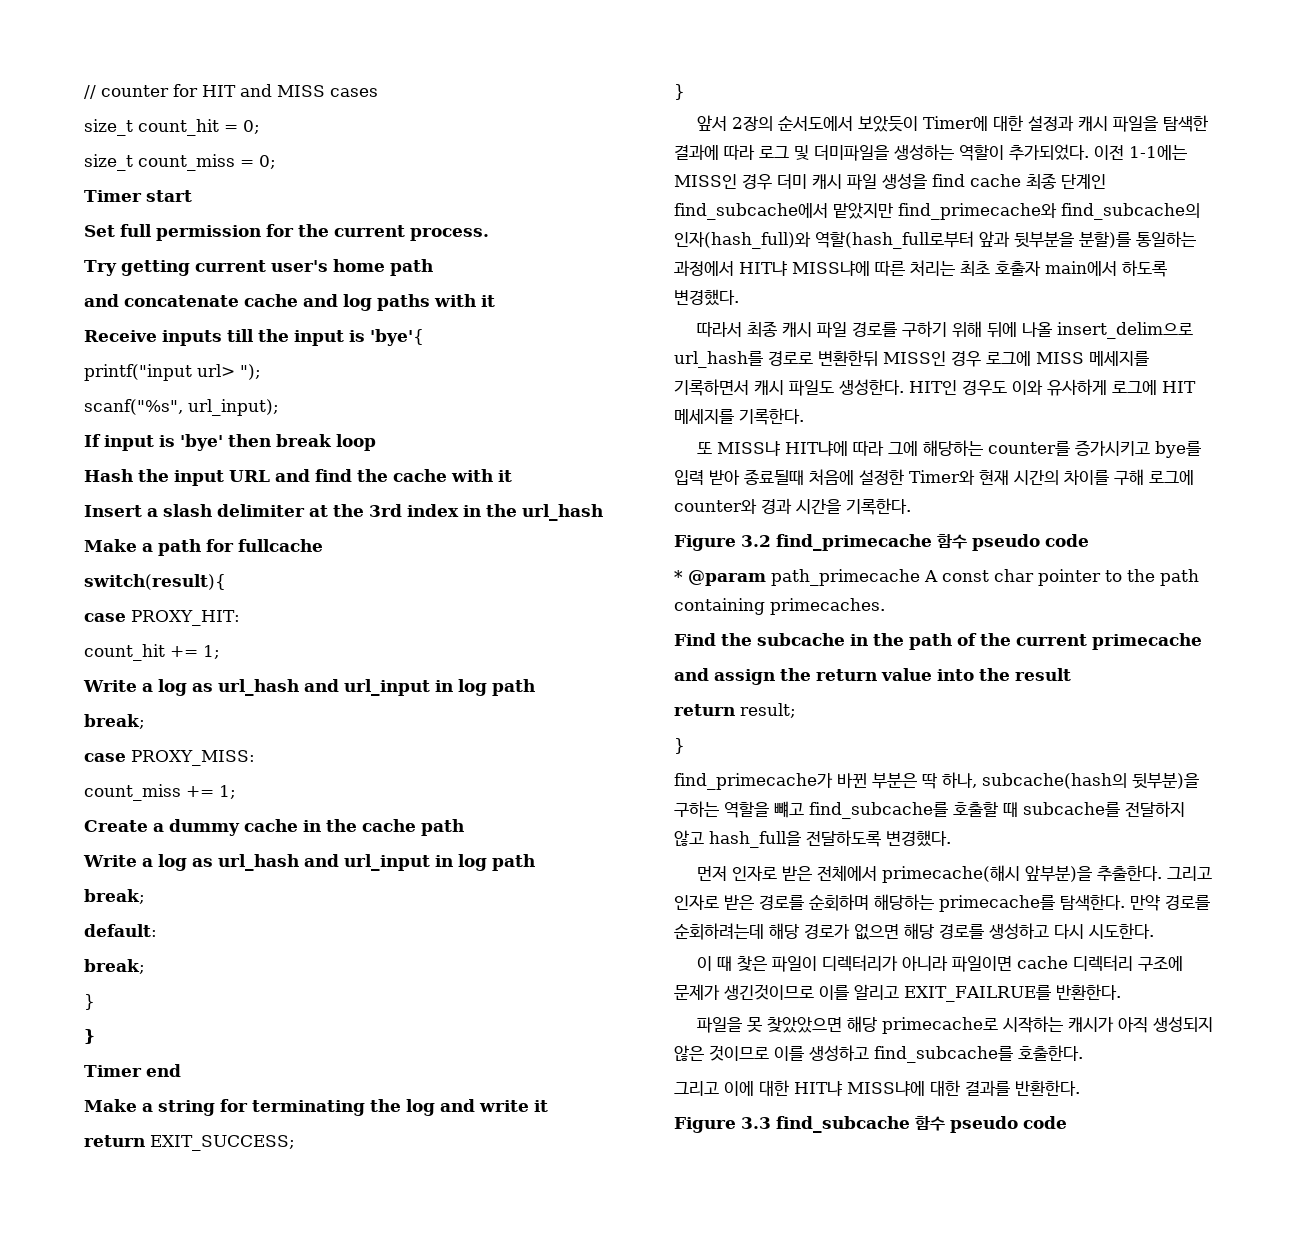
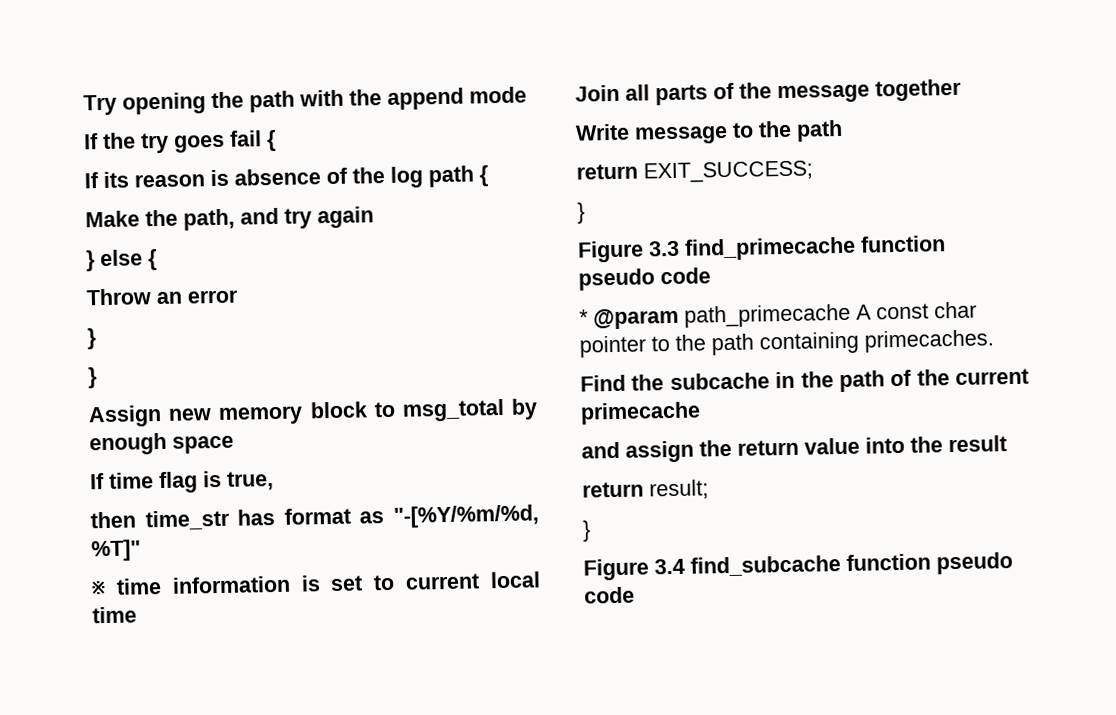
[84,84,378,99] [84,119,260,136] [84,154,276,171] [84,190,192,202] [84,224,489,241] [84,259,433,276] [84,294,495,311] [84,329,424,346] [84,364,261,381] [84,399,279,416] [84,434,376,451] [84,469,512,486] [84,504,603,521] [84,539,323,556] [84,574,226,590] [84,610,240,626] [84,644,220,661] [83,679,535,696] [84,714,145,729] [84,750,255,766] [84,784,236,801] [84,819,464,836] [83,854,535,871] [84,889,145,904] [84,924,157,937] [84,959,145,974] [84,994,95,1010] [84,1029,95,1044] [84,1064,181,1077] [84,1099,548,1116] [84,1135,295,1151] [674,84,685,100] [697,115,1209,132] [674,144,1187,161] [674,173,1106,190] [674,203,1200,220] [674,231,1196,249] [674,260,1167,277] [674,289,739,306] [697,321,1194,339] [674,350,1149,368] [674,379,1196,396] [674,408,804,425] [697,440,1202,458] [674,469,1194,485] [674,498,911,515] [674,534,967,551] // counter for HIT and MISS cases // size_t count_hit = 0; // size_t count_miss = 0; // Timer start // Set full permission for the current process. // Try getting current user's home path // and concatenate cache and log paths with it // Receive inputs till the input is 'bye'{ // printf("input url> "); // scanf("%s", url_input); // If input is 'bye' then break loop // Hash the input URL and find the cache with it // Insert a slash delimiter at the 3rd index in the url_hash // Make a path for fullcache // switch(result){ // case PROXY_HIT: // count_hit += 1; // Write a log as url_hash and url_input in log path // break; // case PROXY_MISS: // count_miss += 1; // Create a dummy cache in the cache path // Write a log as url_hash and url_input in log path // break; // default: // break; // } // } // Timer end // Make a string for terminating the log and write it // return EXIT_SUCCESS; // } // 앞서 2장의 순서도에서 보았듯이 Timer에 대한 설정과 캐시 파일을 탐색한 결과에 따라 로그 및 더미파일을 생성하는 역할이 추가되었다. 이전 1-1에는 MISS인 경우 더미 캐시 파일 생성을 find cache 최종 단계인 find_subcache에서 맡았지만 find_primecache와 find_subcache의 인자(hash_full)와 역할(hash_full로부터 앞과 뒷부분을 분할)를 통일하는 과정에서 HIT냐 MISS냐에 따른 처리는 최초 호출자 main에서 하도록 변경했다. // 따라서 최종 캐시 파일 경로를 구하기 위해 뒤에 나올 insert_delim으로 url_hash를 경로로 변환한뒤 MISS인 경우 로그에 MISS 메세지를 기록하면서 캐시 파일도 생성한다. HIT인 경우도 이와 유사하게 로그에 HIT 메세지를 기록한다. // 또 MISS냐 HIT냐에 따라 그에 해당하는 counter를 증가시키고 bye를 입력 받아 종료될때 처음에 설정한 Timer와 현재 시간의 차이를 구해 로그에 counter와 경과 시간을 기록한다. // Figure 3.2 find_primecache 함수 -> [83,86,527,116] [83,129,276,154] [84,165,488,189] [85,206,374,231] [86,249,157,272] [86,288,238,306] [87,328,97,350] [88,367,98,389] [88,398,538,428] [89,432,234,456] [89,470,274,494] [90,504,539,531] [91,539,141,562] [91,571,541,596] [92,606,137,624] [575,78,962,106] [575,119,843,145] [576,160,813,184] [577,202,585,224] [577,235,946,263] Try opening the path with the append mode // If the try goes fail { // If its reason is absence of the log path { // Make the path, and try again // } else { // Throw an error // } // } // Assign new memory block to msg_total by enough space // If time flag is true, // then time_str has format as "-[%Y/%m/%d, %T]" // ※ time information is set to current local time // Join all parts of the message together // Write message to the path // return EXIT_SUCCESS; // } // Figure 3.3 find_primecache function
[674,772,1199,790] [674,801,1185,819] [674,830,951,848] [697,865,1213,883] [674,894,1210,912] [674,923,1154,940] [697,955,1184,972] [674,984,1121,1002] [697,1016,1214,1034] [674,1045,1083,1063] [674,1080,1080,1096] [674,1116,945,1133] find_primecache가 바뀐 부분은 딱 하나, subcache(hash의 뒷부분)을 구하는 역할을 뺴고 find_subcache를 호출할 때 subcache를 전달하지 않고 hash_full을 전달하도록 변경했다. // 먼저 인자로 받은 전체에서 primecache(해시 앞부분)을 추출한다. 그리고 인자로 받은 경로를 순회하며 해당하는 primecache를 탐색한다. 만약 경로를 순회하려는데 해당 경로가 없으면 해당 경로를 생성하고 다시 시도한다. // 이 때 찾은 파일이 디렉터리가 아니라 파일이면 cache 디렉터리 구조에 문제가 생긴것이므로 이를 알리고 EXIT_FAILRUE를 반환한다. // 파일을 못 찾았았으면 해당 primecache로 시작하는 캐시가 아직 생성되지 않은 것이므로 이를 생성하고 find_subcache를 호출한다. // 그리고 이에 대한 HIT냐 MISS냐에 대한 결과를 반환한다. // Figure 3.3 find_subcache 함수 -> [583,553,931,581] Figure 3.4 find_subcache function

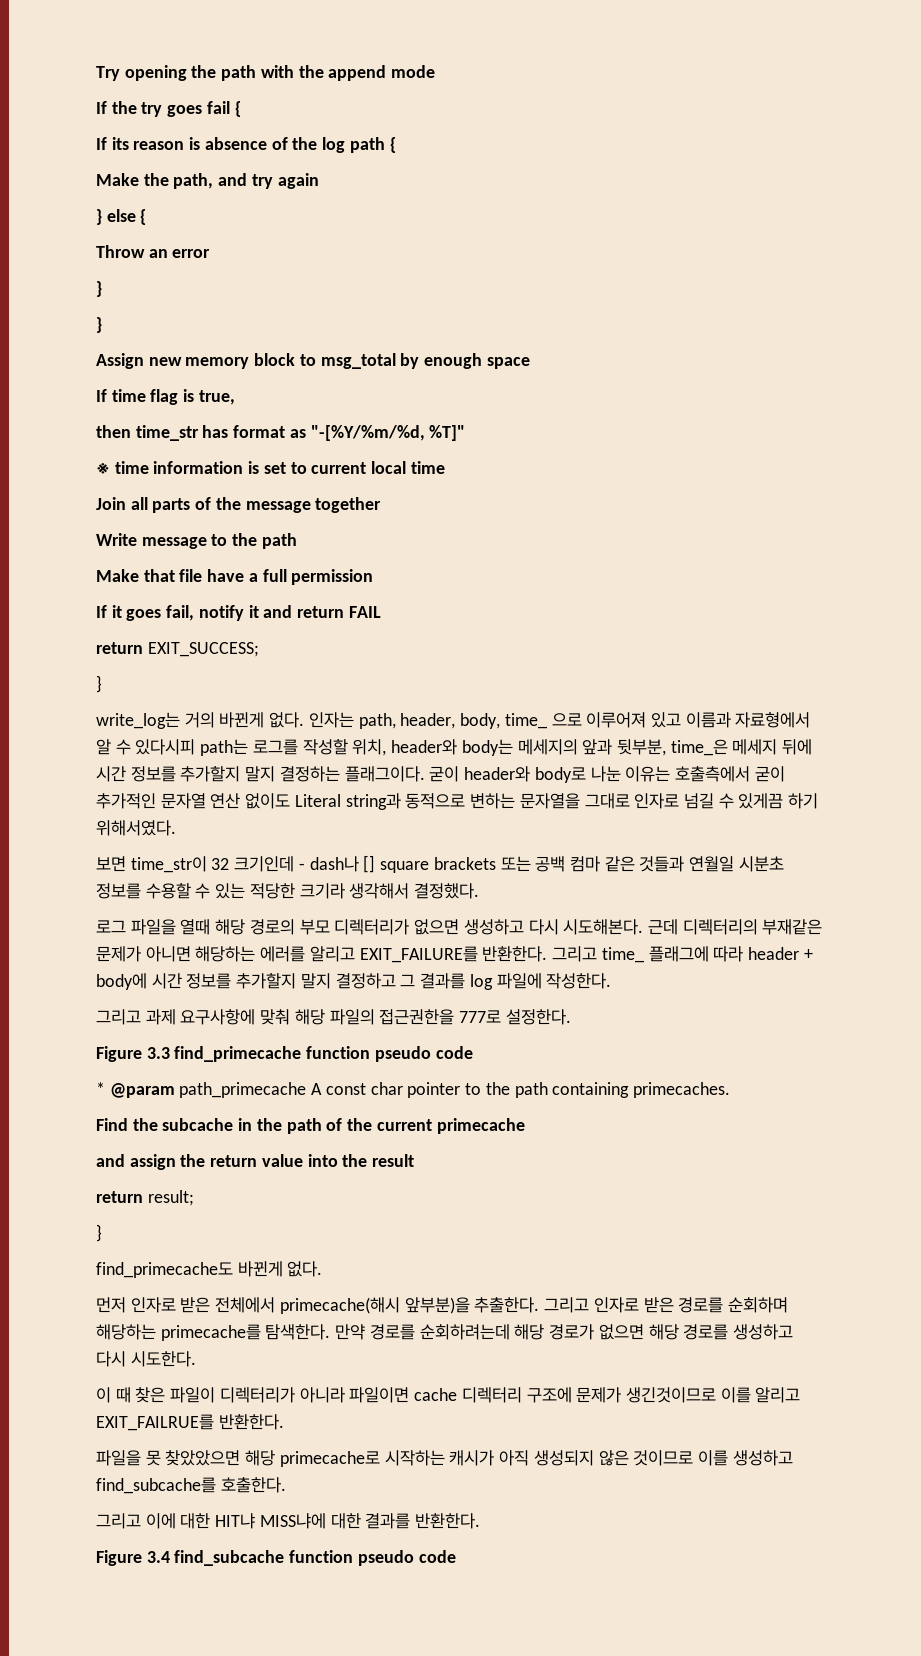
[576,160,813,184] [577,202,585,224] return EXIT_SUCCESS; // } -> [96,569,374,585] [96,605,381,621] [96,642,259,657] [96,675,102,693] [96,712,811,729] [96,739,813,756] [96,766,785,783] [96,793,819,810] [96,820,176,836] [96,855,784,873] [96,883,480,899] [96,919,823,935] [96,946,813,963] [96,973,612,990] [96,1009,571,1025] Make that file have a full permission // If it goes fail, notify it and return FAIL // return EXIT_SUCCESS; // } // write_log는 거의 바뀐게 없다. 인자는 path, header, body, time_ 으로 이루어져 있고 이름과 자료형에서 알 수 있다시피 path는 로그를 작성할 위치, header와 body는 메세지의 앞과 뒷부분, time_은 메세지 뒤에 시간 정보를 추가할지 말지 결정하는 플래그이다. 굳이 header와 body로 나눈 이유는 호출측에서 굳이 추가적인 문자열 연산 없이도 Literal string과 동적으로 변하는 문자열을 그대로 인자로 넘길 수 있게끔 하기 위해서였다. // 보면 time_str이 32 크기인데 - dash나 [] square brackets 또는 공백 컴마 같은 것들과 연월일 시분초 정보를 수용할 수 있는 적당한 크기라 생각해서 결정했다. // 로그 파일을 열때 해당 경로의 부모 디렉터리가 없으면 생성하고 다시 시도해본다. 근데 디렉터리의 부재같은 문제가 아니면 해당하는 에러를 알리고 EXIT_FAILURE를 반환한다. 그리고 time_ 플래그에 따라 header + body에 시간 정보를 추가할지 말지 결정하고 그 결과를 log 파일에 작성한다. // 그리고 과제 요구사항에 맞춰 해당 파일의 접근권한을 777로 설정한다.
(591, 531) none -> [96,1261,323,1278] [96,1297,788,1314] [96,1324,793,1341] [96,1351,196,1367] [96,1387,801,1403] [96,1414,284,1431] [96,1450,793,1467] [96,1477,286,1494] [96,1513,481,1529] // find_primecache도 바뀐게 없다. // 먼저 인자로 받은 전체에서 primecache(해시 앞부분)을 추출한다. 그리고 인자로 받은 경로를 순회하며 해당하는 primecache를 탐색한다. 만약 경로를 순회하려는데 해당 경로가 없으면 해당 경로를 생성하고 다시 시도한다. // 이 때 찾은 파일이 디렉터리가 아니라 파일이면 cache 디렉터리 구조에 문제가 생긴것이므로 이를 알리고 EXIT_FAILRUE를 반환한다. // 파일을 못 찾았았으면 해당 primecache로 시작하는 캐시가 아직 생성되지 않은 것이므로 이를 생성하고 find_subcache를 호출한다. // 그리고 이에 대한 HIT냐 MISS냐에 대한 결과를 반환한다.

